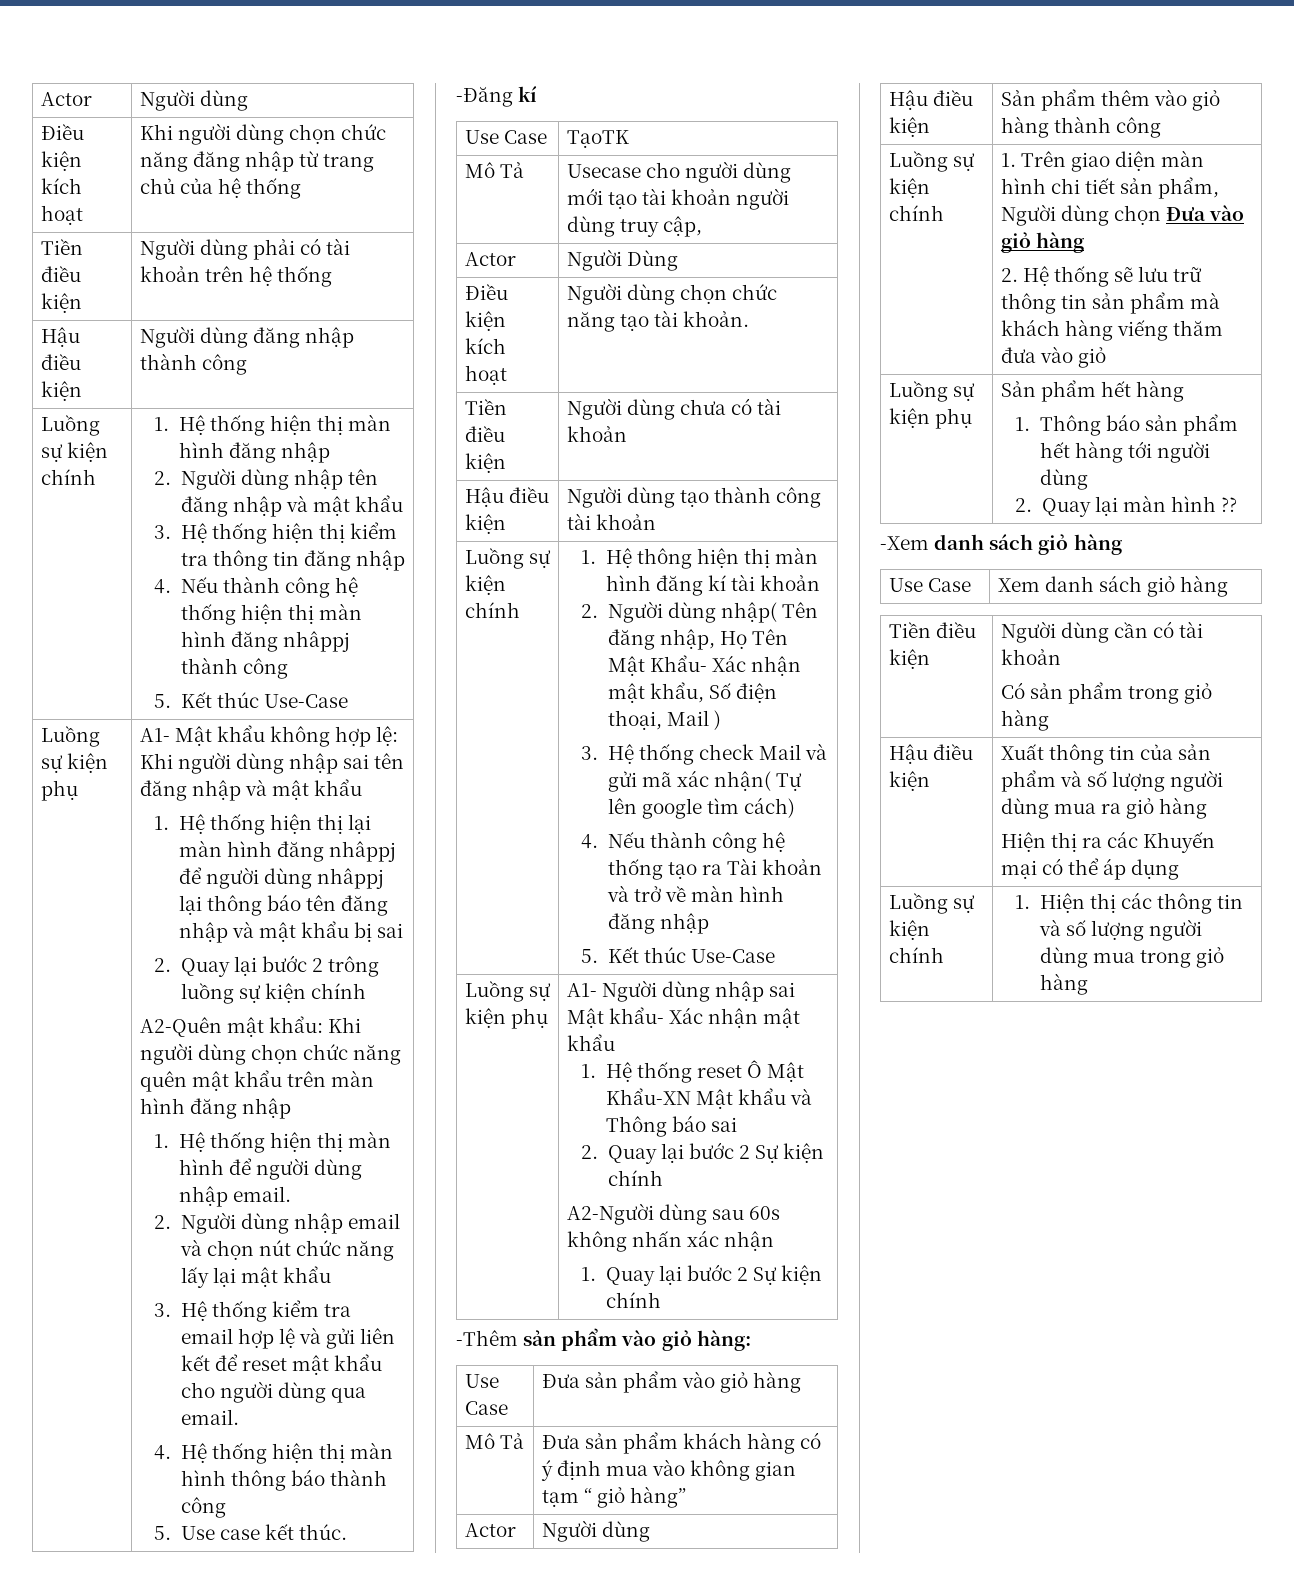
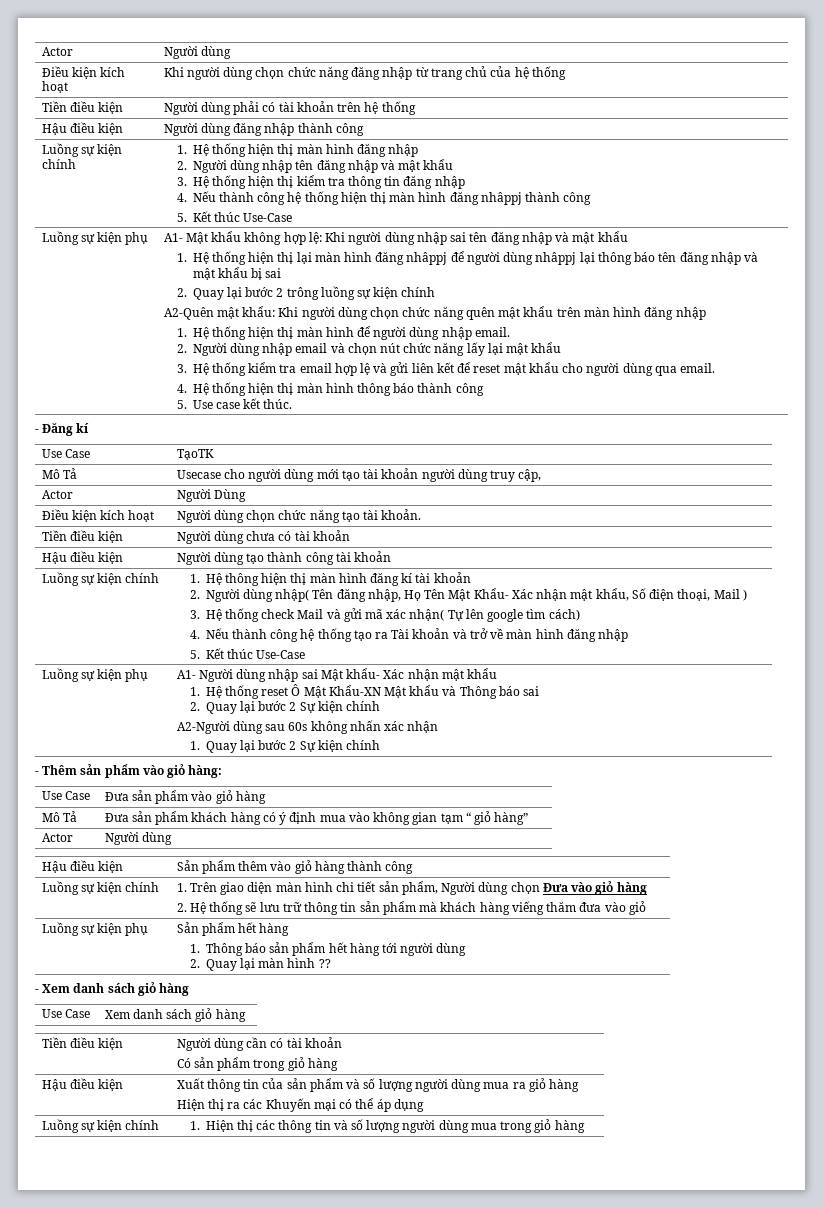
[456,86,513,107] -Đăng -> [35,422,74,436] - Đăng
[456,1330,518,1346] -Thêm -> [35,765,78,775] - Thêm
[880,536,929,550] -Xem -> [35,984,71,993] - Xem

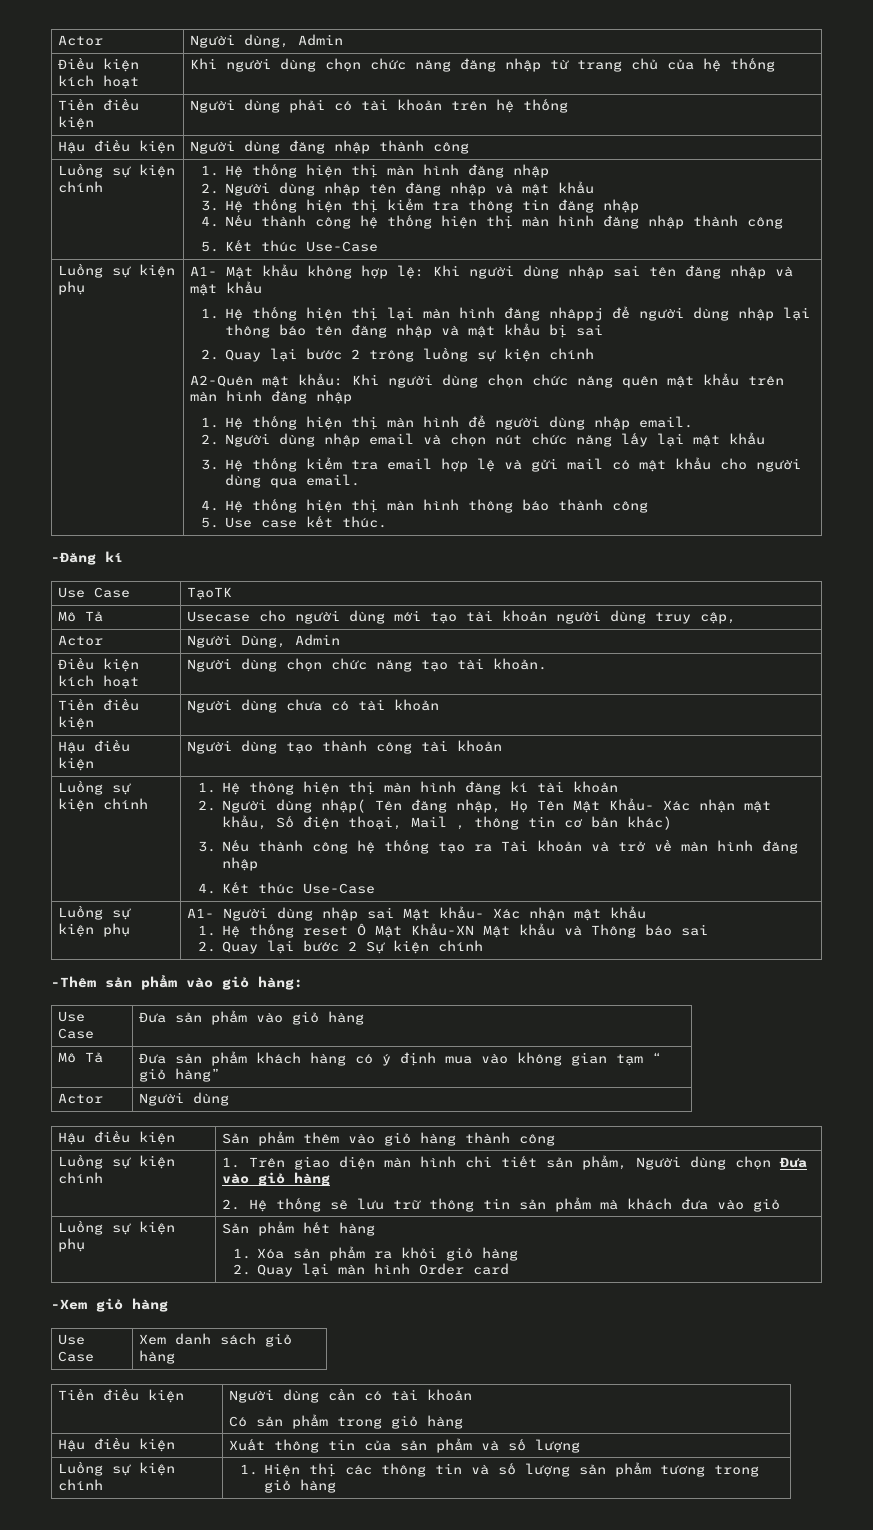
[41,47,73,56] [163,46,231,59] Actor | Người dùng -> [57,35,103,46] [189,34,343,48] Actor | Người dùng, Admin
[480,192,522,205] nhâppj -> [648,215,685,229] nhập
[535,252,577,265] nhâppj -> [738,307,775,321] nhập
[411,362,501,373] liên kết để reset -> [567,458,631,470] mail có
[35,422,74,436] - Đăng -> [51,552,96,565] -Đăng
[213,489,246,502] Dùng -> [240,634,340,648] Dùng, Admin
[742,589,747,601] [189,608,580,622] [189,630,200,639] ) // 3. Hệ thống check Mail và gửi mã xác nhận( Tự lên google tìm cách) // 4. -> [456,816,673,830] [197,841,216,852] , thông tin cơ bản khác) // 3.
[189,650,200,659] 5. -> [197,883,216,894] 4.
[176,720,439,734] [189,740,380,753] [35,765,78,775] // A2-Người dùng sau 60s không nhấn xác nhận // 1. Quay lại bước 2 Sự kiện chính // - Thêm -> [51,976,96,988] // -Thêm
[479,901,577,915] hàng viếng thăm -> (672, 1204) none
[205,942,467,956] Thông báo sản phẩm hết hàng tới người dùng -> [257,1246,519,1261] Xóa sản phẩm ra khỏi giỏ hàng
[318,959,331,968] [35,983,135,993] ?? // - Xem danh sách -> [419,1263,510,1275] [51,1299,87,1310] Order card // -Xem
[414,1078,580,1092] [176,1098,424,1112] người dùng mua ra giỏ hàng // Hiện thị ra các Khuyến mại có thể áp dụng -> (580, 1446) none
[402,1120,497,1133] người dùng mua -> [579,1462,706,1477] sản phẩm tương

